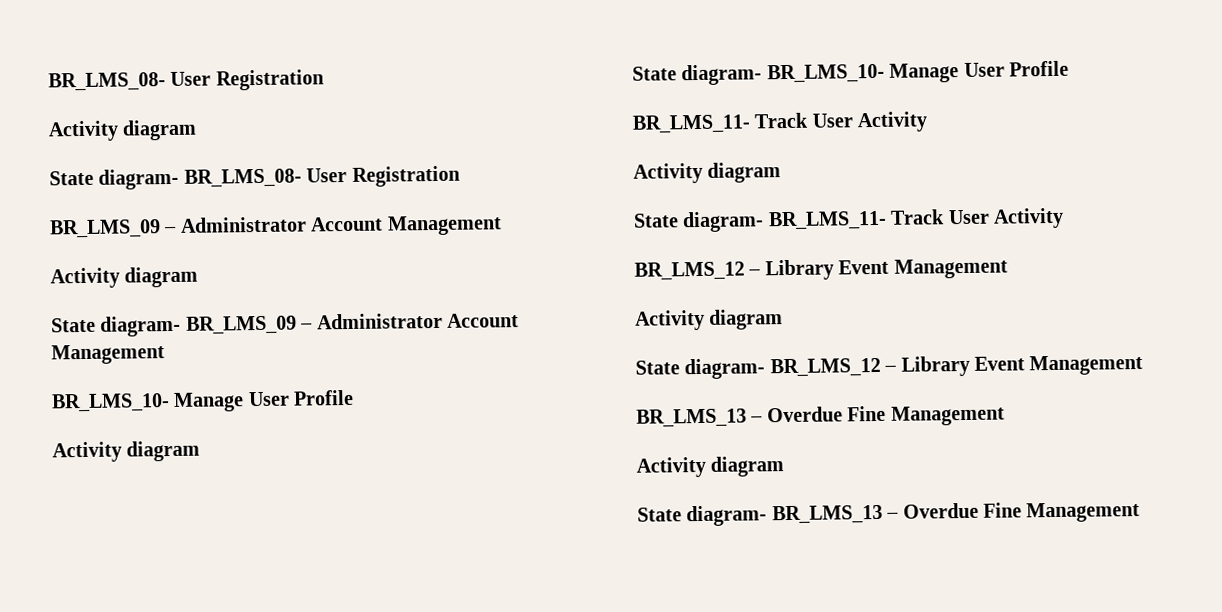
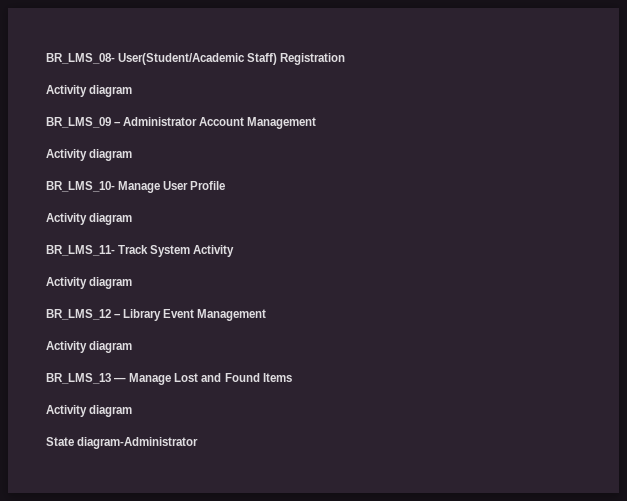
[48,71,212,92] BR_LMS_08- User -> [46,53,278,65] BR_LMS_08- User(Student/Academic Staff)
[49,165,460,190] // State diagram- BR_LMS_08- User Registration -> (133, 91) none
[51,312,519,337] [51,344,165,365] // State diagram- BR_LMS_09 – Administrator Account Management -> (133, 155) none
[632,60,1069,86] [632,112,853,134] // State diagram- BR_LMS_10- Manage User Profile // BR_LMS_11- Track User -> [46,245,191,257] // BR_LMS_11- Track System
[633,207,1064,233] // State diagram- BR_LMS_11- Track User Activity -> (133, 283) none
[635,354,1144,380] [636,405,1005,428] [636,456,785,478] [637,502,1141,527] State diagram- BR_LMS_12 – Library Event Management // BR_LMS_13 – Overdue Fine Management // Activity diagram // State diagram- BR_LMS_13 – Overdue Fine Management -> [46,373,292,385] [46,405,133,417] [46,437,199,449] BR_LMS_13 — Manage Lost and Found Items // Activity diagram // State diagram-Administrator

